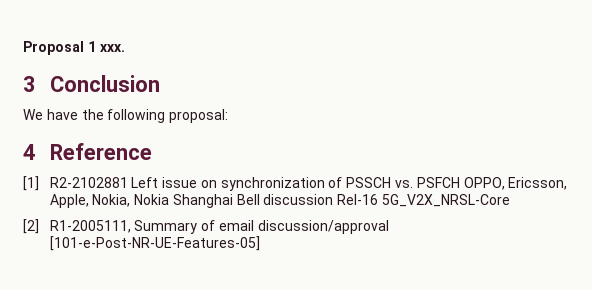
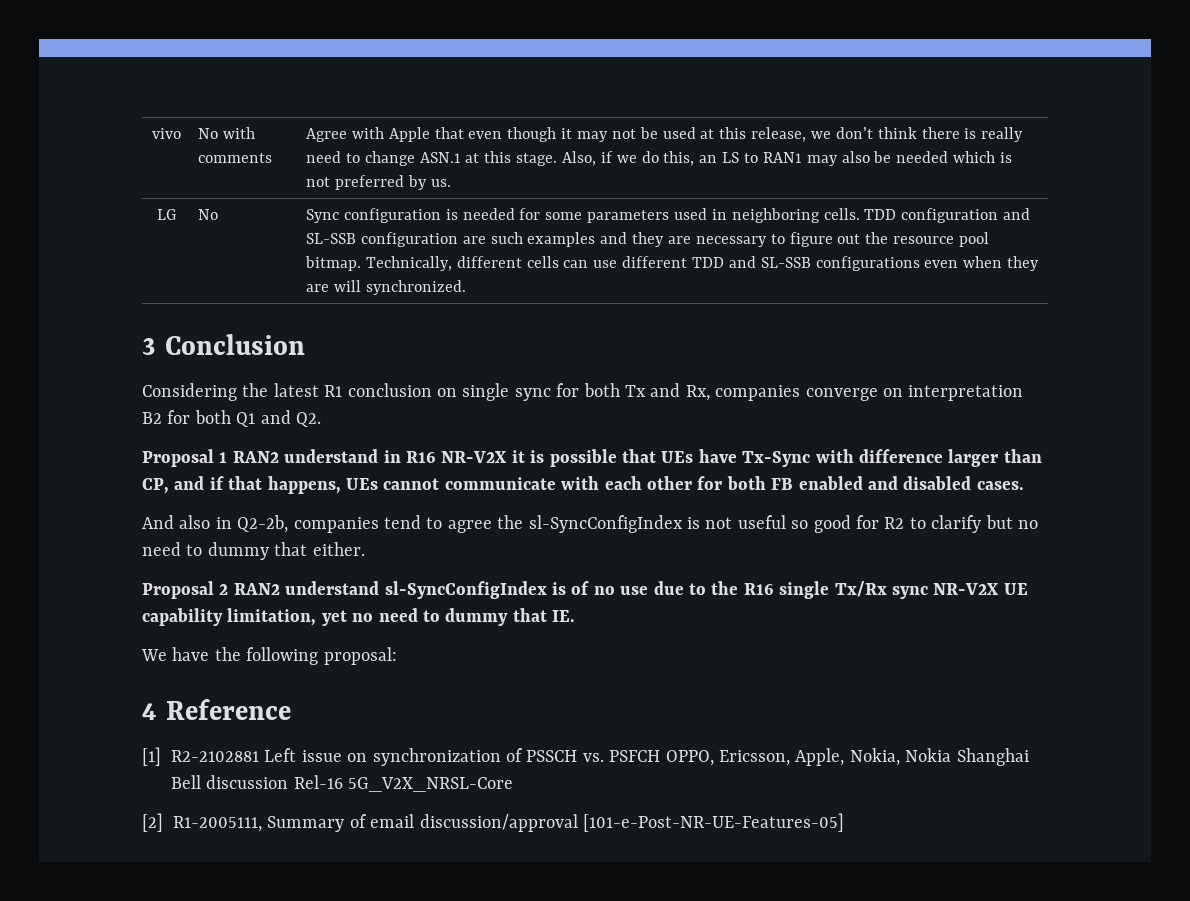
[23,41,125,55] [23,75,160,92] Proposal 1 xxx. // 3 Conclusion -> [151,128,181,139] [197,127,255,139] [197,153,272,163] [305,127,1024,142] [305,151,1013,166] [305,175,451,190] [156,209,176,220] [197,209,218,220] [305,208,1031,223] [305,232,989,247] [304,256,1040,271] [305,280,466,295] [142,334,306,355] [142,383,1024,401] [142,410,321,427] [142,449,1042,467] [142,476,1024,494] [142,515,1038,533] [142,542,365,560] [142,581,1028,599] [142,608,576,626] vivo | No with comments | Agree with Apple that even though it may not be used at this release, we don’t think there is really need to change ASN.1 at this stage. Also, if we do this, an LS to RAN1 may also be needed which is not preferred by us. // LG | No | Sync configuration is needed for some parameters used in neighboring cells. TDD configuration and SL-SSB configuration are such examples and they are necessary to figure out the resource pool bitmap. Technically, different cells can use different TDD and SL-SSB configurations even when they are will synchronized. // 3 Conclusion // Considering the latest R1 conclusion on single sync for both Tx and Rx, companies converge on interpretation B2 for both Q1 and Q2. // Proposal 1 RAN2 understand in R16 NR-V2X it is possible that UEs have Tx-Sync with difference larger than CP, and if that happens, UEs cannot communicate with each other for both FB enabled and disabled cases. // And also in Q2-2b, companies tend to agree the sl-SyncConfigIndex is not useful so good for R2 to clarify but no need to dummy that either. // Proposal 2 RAN2 understand sl-SyncConfigIndex is of no use due to the R16 single Tx/Rx sync NR-V2X UE capability limitation, yet no need to dummy that IE.

